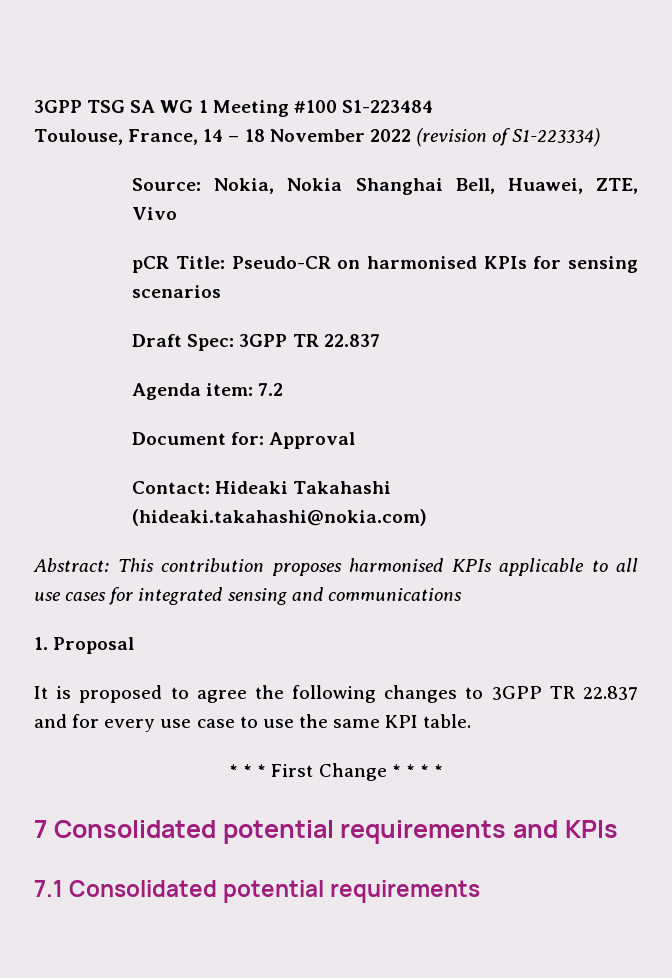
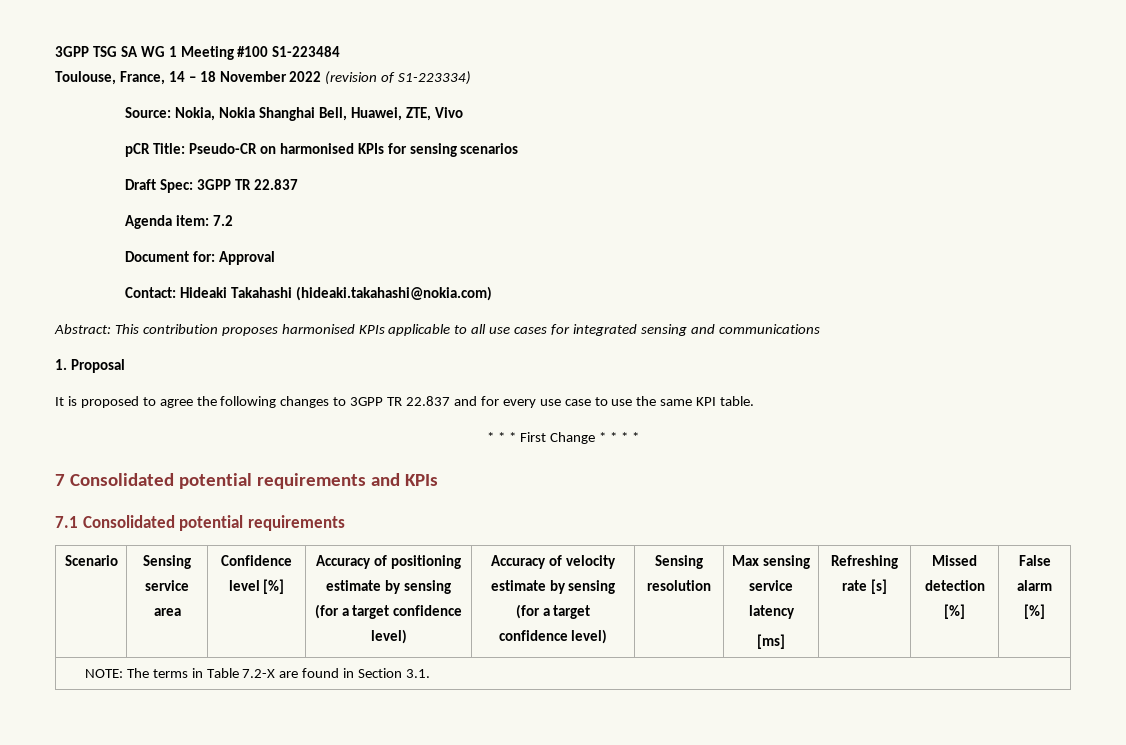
(481, 891) none -> [64,555,118,566] [143,555,191,569] [145,580,189,591] [153,608,181,616] [221,555,292,566] [228,579,285,594] [316,555,461,569] [326,580,451,594] [314,604,463,619] [370,629,407,644] [491,555,616,569] [490,580,616,594] [515,604,591,619] [498,629,608,644] [655,555,703,569] [647,580,711,591] [732,555,810,569] [749,580,793,591] [748,605,795,619] [757,634,785,649] [831,555,898,569] [842,579,887,594] [932,555,977,566] [924,580,985,591] [944,604,965,619] [1018,555,1051,566] [1017,580,1052,591] [1024,604,1045,619] [84,668,431,678] // Scenario | Sensing service area | Confidence level [%] | Accuracy of positioning estimate by sensing (for a target confidence level) | Accuracy of velocity estimate by sensing (for a target confidence level) | Sensing resolution | Max sensing service latency // [ms] | Refreshing rate [s] | Missed detection [%] | False alarm [%] // NOTE: The terms in Table 7.2-X are found in Section 3.1.

